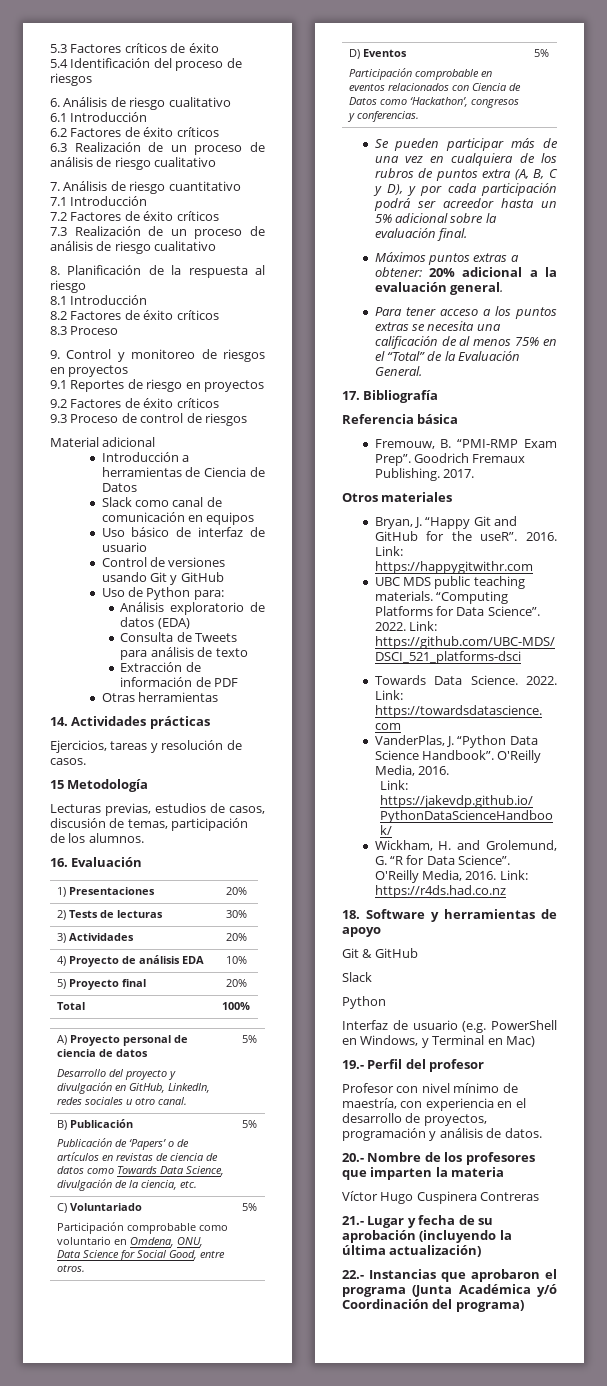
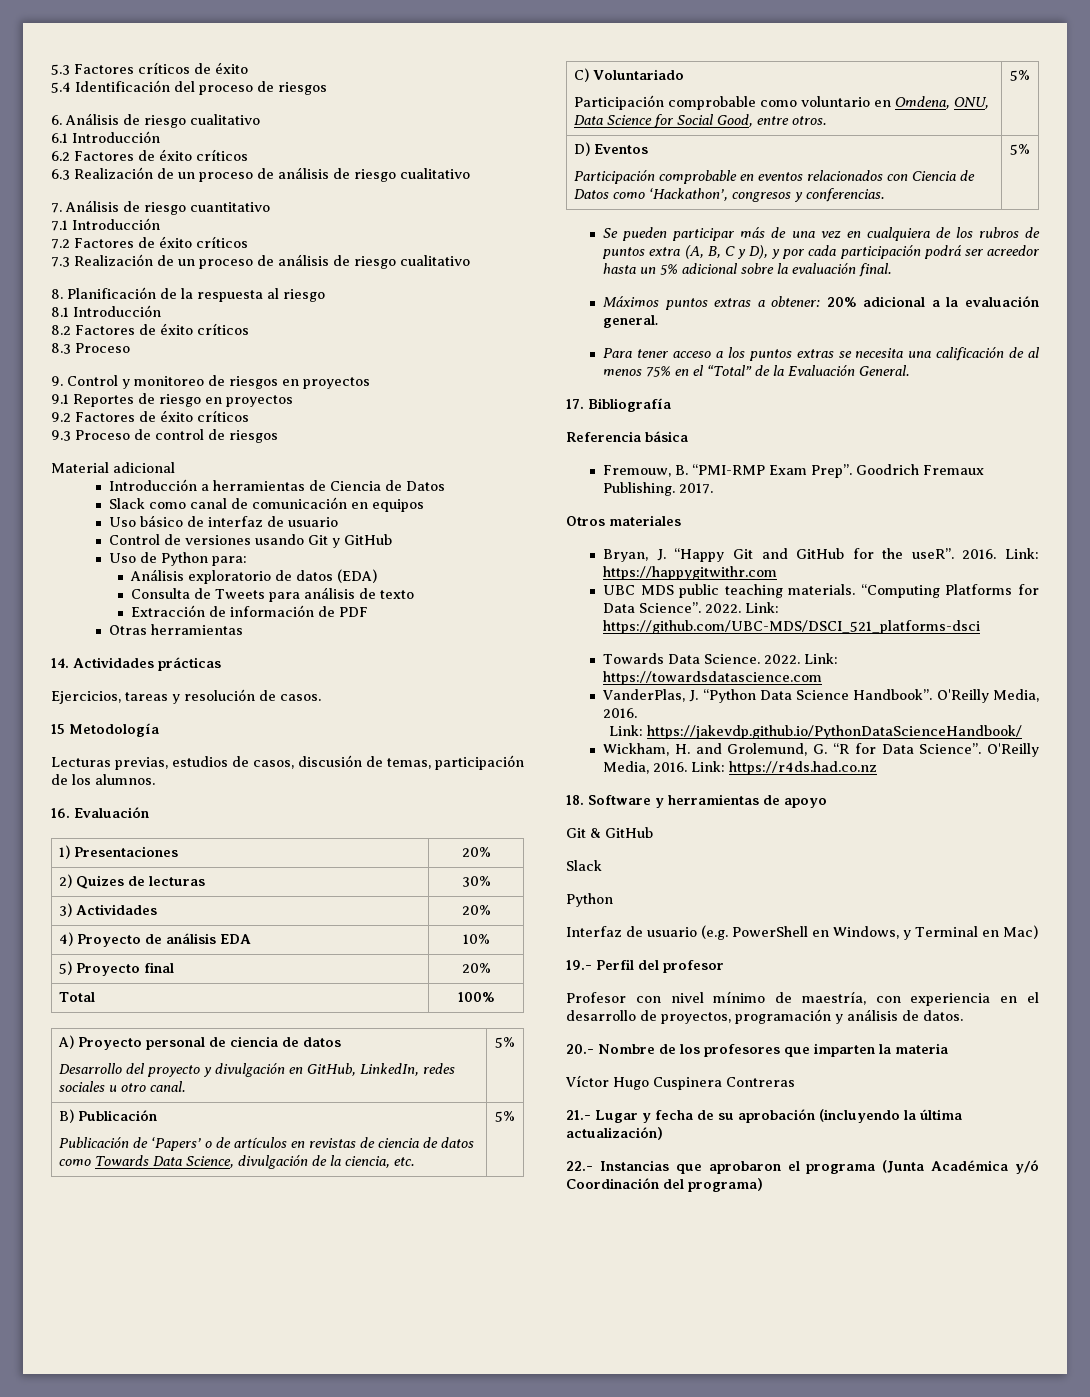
[68,910,98,918] Tests -> [75,875,124,889] Quizes

